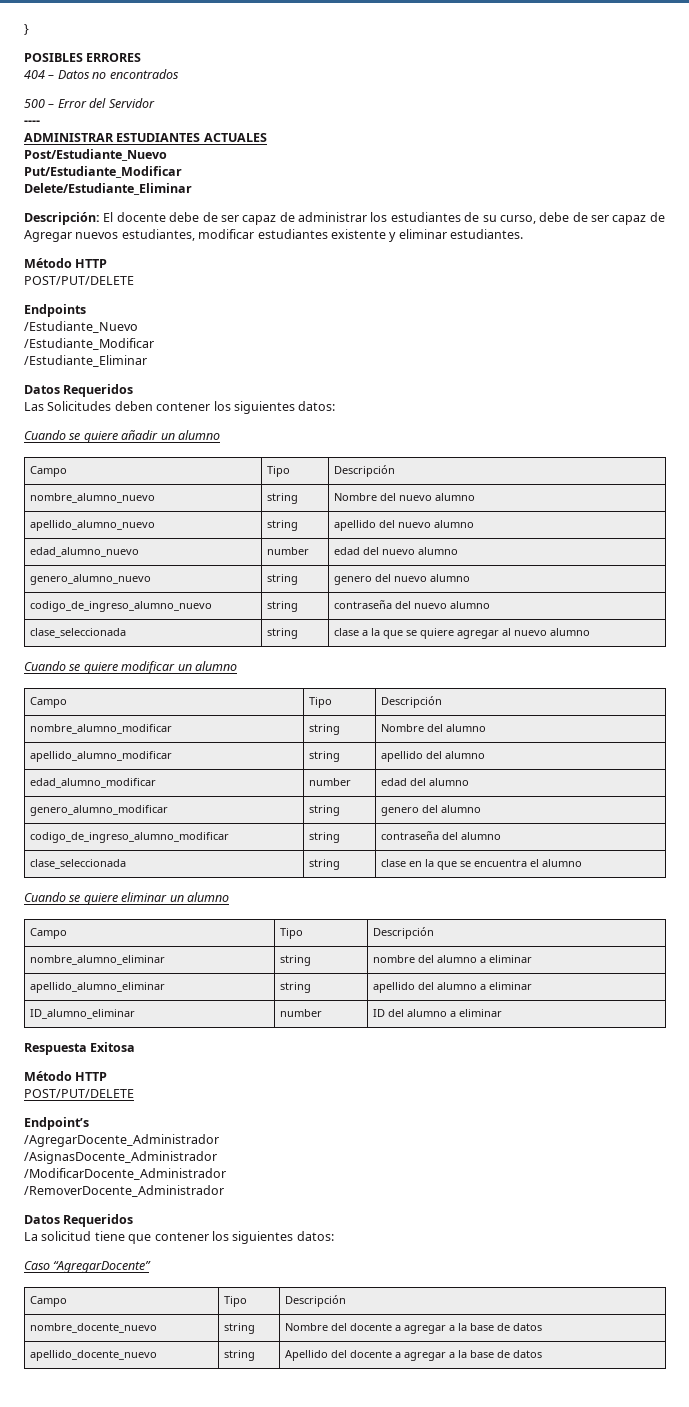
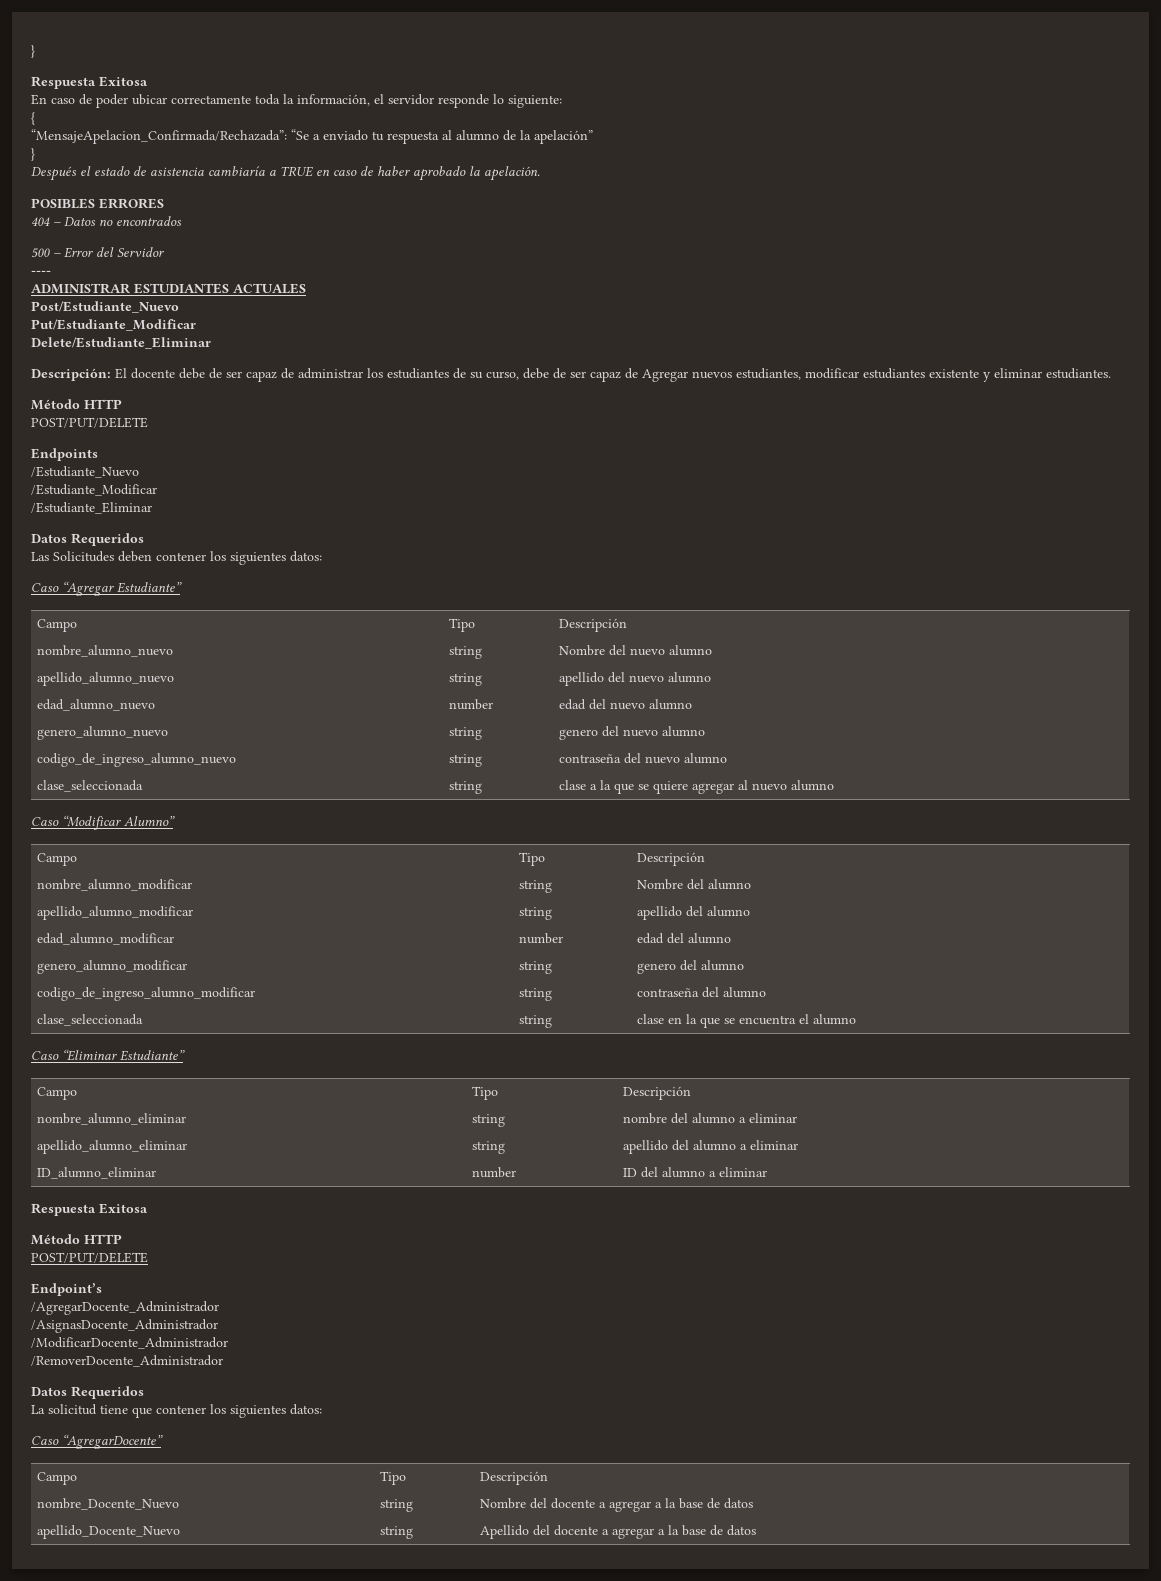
[24,24,29,35] } -> [31,45,35,58] [31,76,148,89] [31,94,562,108] [31,112,35,125] [31,129,593,144] [31,148,35,161] [31,166,540,181] } // Respuesta Exitosa // En caso de poder ubicar correctamente toda la información, el servidor responde lo siguiente: // { // “MensajeApelacion_Confirmada/Rechazada”: “Se a enviado tu respuesta al alumno de la apelación” // } // Después el estado de asistencia cambiaría a TRUE en caso de haber aprobado la apelación.
[24,430,220,443] Cuando se quiere añadir un alumno -> [31,581,182,596] Caso “Agregar Estudiante”
[24,661,237,674] Cuando se quiere modificar un alumno -> [31,815,175,830] Caso “Modificar Alumno”
[24,892,229,905] Cuando se quiere eliminar un alumno -> [31,1049,185,1061] Caso “Eliminar Estudiante”
[29,1323,157,1333] nombre_docente_nuevo -> [36,1498,179,1510] nombre_Docente_Nuevo
[29,1350,157,1361] apellido_docente_nuevo -> [36,1525,180,1539] apellido_Docente_Nuevo

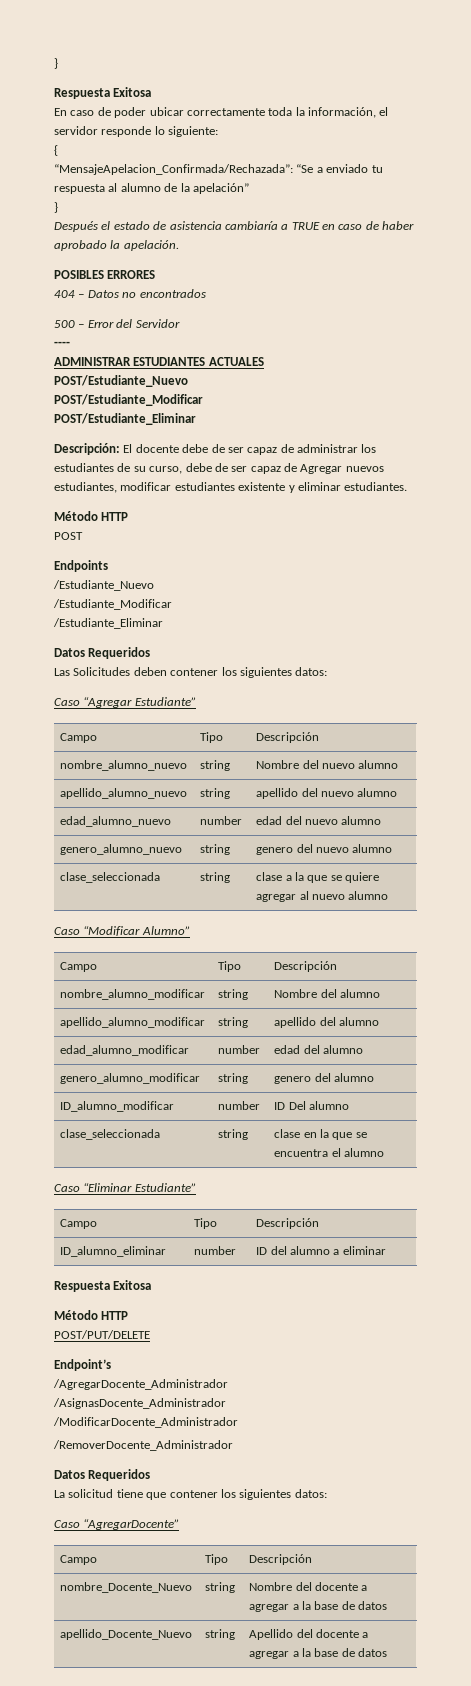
[31,301,179,313] [31,319,196,331] [31,337,211,349] Post/Estudiante_Nuevo // Put/Estudiante_Modificar // Delete/Estudiante_Eliminar -> [54,375,188,387] [54,394,203,406] [54,413,196,425] POST/Estudiante_Nuevo // POST/Estudiante_Modificar // POST/Estudiante_Eliminar
[31,417,148,428] POST/PUT/DELETE -> [54,532,83,540] POST
[36,753,236,767] [448,754,482,767] [558,753,727,764] // codigo_de_ingreso_alumno_nuevo | string | contraseña del nuevo alumno -> (393, 848) none
[36,987,255,1001] [518,988,552,1001] [636,987,719,998] codigo_de_ingreso_alumno_modificar | string | contraseña del -> [60,1101,175,1112] [218,1101,261,1110] [274,1101,306,1110] ID_alumno_modificar | number | ID Del
[36,1113,186,1125] [471,1114,505,1127] [622,1113,797,1124] [36,1140,187,1154] [471,1141,505,1154] [622,1140,798,1154] // nombre_alumno_eliminar | string | nombre del alumno a eliminar // apellido_alumno_eliminar | string | apellido del alumno a eliminar -> (320, 1223) none

